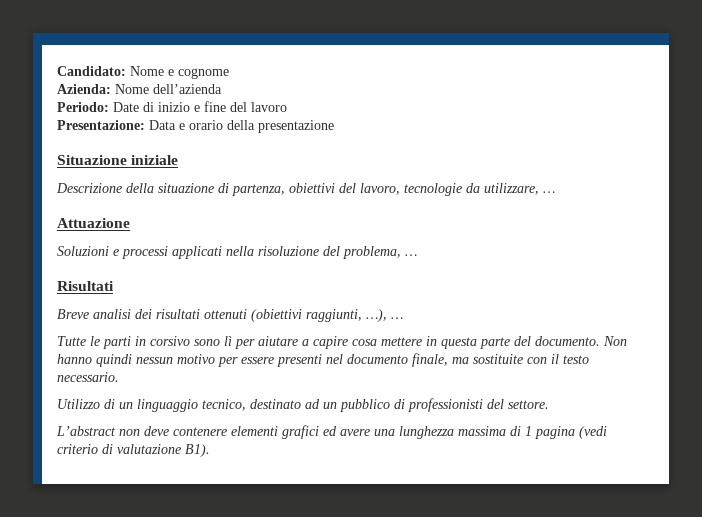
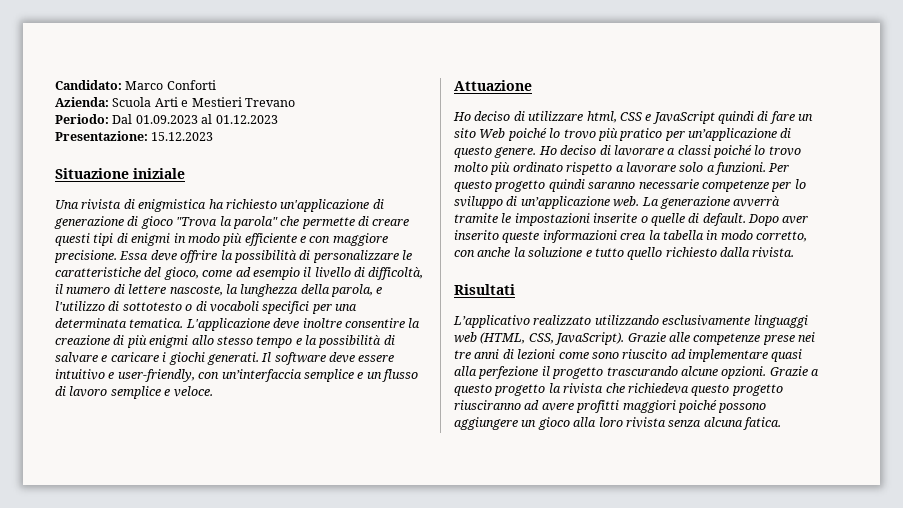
[130,66,229,79] [57,84,222,94] [57,101,287,112] [57,120,334,133] [57,155,179,165] [56,183,555,196] [57,218,130,228] [57,246,417,259] [57,281,114,291] [57,309,403,322] [57,336,627,349] [57,353,589,367] [57,372,119,382] [57,398,549,412] [56,425,607,439] [57,444,210,457] Nome e cognome // Azienda: Nome dell’azienda // Periodo: Date di inizio e fine del lavoro // Presentazione: Data e orario della presentazione // Situazione iniziale // Descrizione della situazione di partenza, obiettivi del lavoro, tecnologie da utilizzare, … // Attuazione // Soluzioni e processi applicati nella risoluzione del problema, … // Risultati // Breve analisi dei risultati ottenuti (obiettivi raggiunti, …), … // Tutte le parti in corsivo sono lì per aiutare a capire cosa mettere in questa parte del documento. Non hanno quindi nessun motivo per essere presenti nel documento finale, ma sostituite con il testo necessario. // Utilizzo di un linguaggio tecnico, destinato ad un pubblico di professionisti del settore. // L’abstract non deve contenere elementi grafici ed avere una lunghezza massima di 1 pagina (vedi criterio di valutazione B1). -> [125,80,216,90] [55,97,295,107] [55,114,278,124] [55,131,214,141] [55,168,185,179] [55,199,384,212] [54,216,410,229] [55,233,388,246] [54,250,412,263] [55,267,424,280] [55,284,383,297] [55,301,357,314] [55,318,421,331] [55,335,395,348] [55,352,395,365] [55,369,418,382] [55,386,213,399] [454,80,532,91] [453,111,814,124] [454,128,792,141] [454,145,801,158] [454,162,790,175] [454,179,806,192] [454,196,781,209] [454,213,809,226] [454,230,807,243] [454,247,795,260] [454,284,515,295] [453,315,808,328] [454,332,815,345] [454,349,803,362] [454,366,819,379] [454,383,783,396] [454,400,767,413] [454,417,781,430] Marco Conforti // Azienda: Scuola Arti e Mestieri Trevano // Periodo: Dal 01.09.2023 al 01.12.2023 // Presentazione: 15.12.2023 // Situazione iniziale // Una rivista di enigmistica ha richiesto un'applicazione di generazione di gioco "Trova la parola" che permette di creare questi tipi di enigmi in modo più efficiente e con maggiore precisione. Essa deve offrire la possibilità di personalizzare le caratteristiche del gioco, come ad esempio il livello di difficoltà, il numero di lettere nascoste, la lunghezza della parola, e l'utilizzo di sottotesto o di vocaboli specifici per una determinata tematica. L'applicazione deve inoltre consentire la creazione di più enigmi allo stesso tempo e la possibilità di salvare e caricare i giochi generati. Il software deve essere intuitivo e user-friendly, con un’interfaccia semplice e un flusso di lavoro semplice e veloce. // Attuazione // Ho deciso di utilizzare html, CSS e JavaScript quindi di fare un sito Web poiché lo trovo più pratico per un’applicazione di questo genere. Ho deciso di lavorare a classi poiché lo trovo molto più ordinato rispetto a lavorare solo a funzioni. Per questo progetto quindi saranno necessarie competenze per lo sviluppo di un’applicazione web. La generazione avverrà tramite le impostazioni inserite o quelle di default. Dopo aver inserito queste informazioni crea la tabella in modo corretto, con anche la soluzione e tutto quello richiesto dalla rivista. // Risultati // L’applicativo realizzato utilizzando esclusivamente linguaggi web (HTML, CSS, JavaScript). Grazie alle competenze prese nei tre anni di lezioni come sono riuscito ad implementare quasi alla perfezione il progetto trascurando alcune opzioni. Grazie a questo progetto la rivista che richiedeva questo progetto riusciranno ad avere profitti maggiori poiché possono aggiungere un gioco alla loro rivista senza alcuna fatica.

